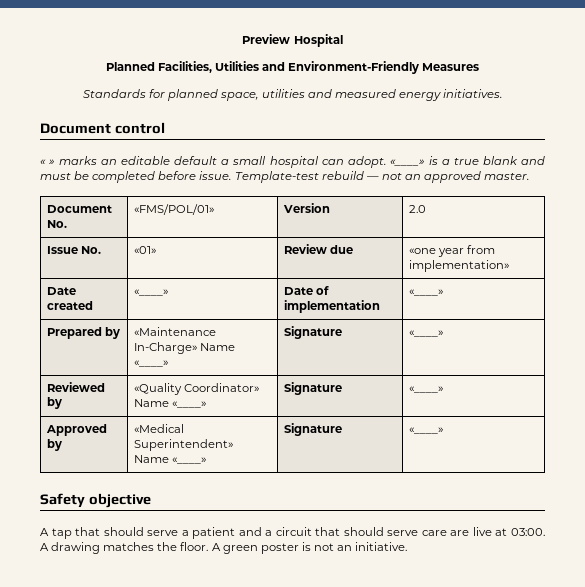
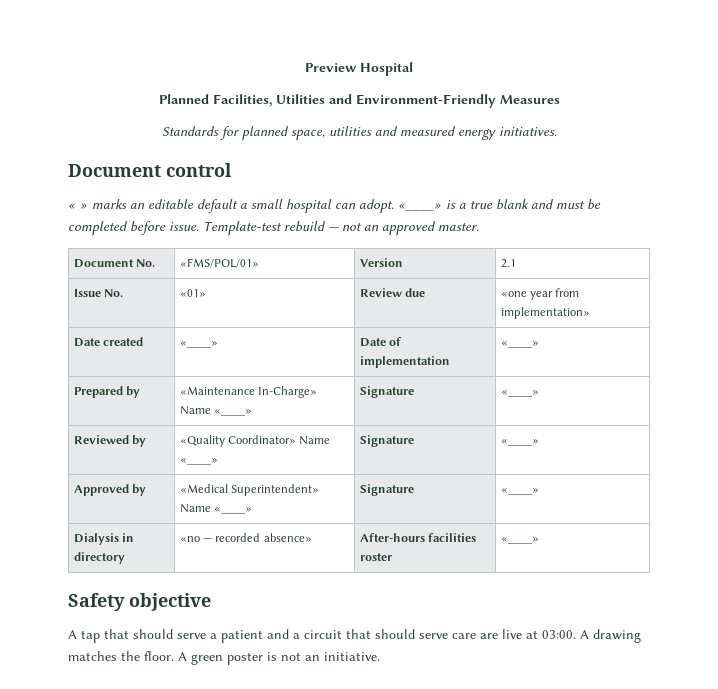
[409,205,427,213] 2.0 -> [500,259,516,268] 2.1
(444, 430) none -> [73,533,135,545] [73,552,125,564] [179,533,312,542] [359,533,477,542] [359,553,392,561] [500,536,539,544] // Dialysis in directory | «no — recorded absence» | After-hours facilities roster | «____»

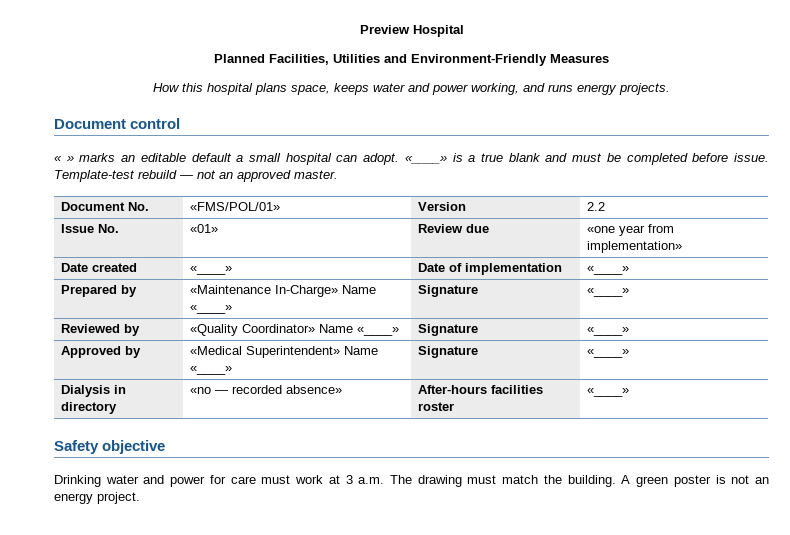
[161,126,557,140] Standards for planned space, utilities and measured energy initiatives. -> [153,83,670,95] How this hospital plans space, keeps water and power working, and runs energy projects.
[500,259,516,268] 2.1 -> [586,202,605,211] 2.2
[68,629,641,643] [68,651,174,661] A tap that should serve a patient and a circuit that should serve care are live at 03:00. A drawing matches the floor. -> [54,475,616,487] Drinking water and power for care must work at 3 a.m. The drawing must match the building.
[324,652,380,661] initiative. -> [54,492,140,504] energy project.

